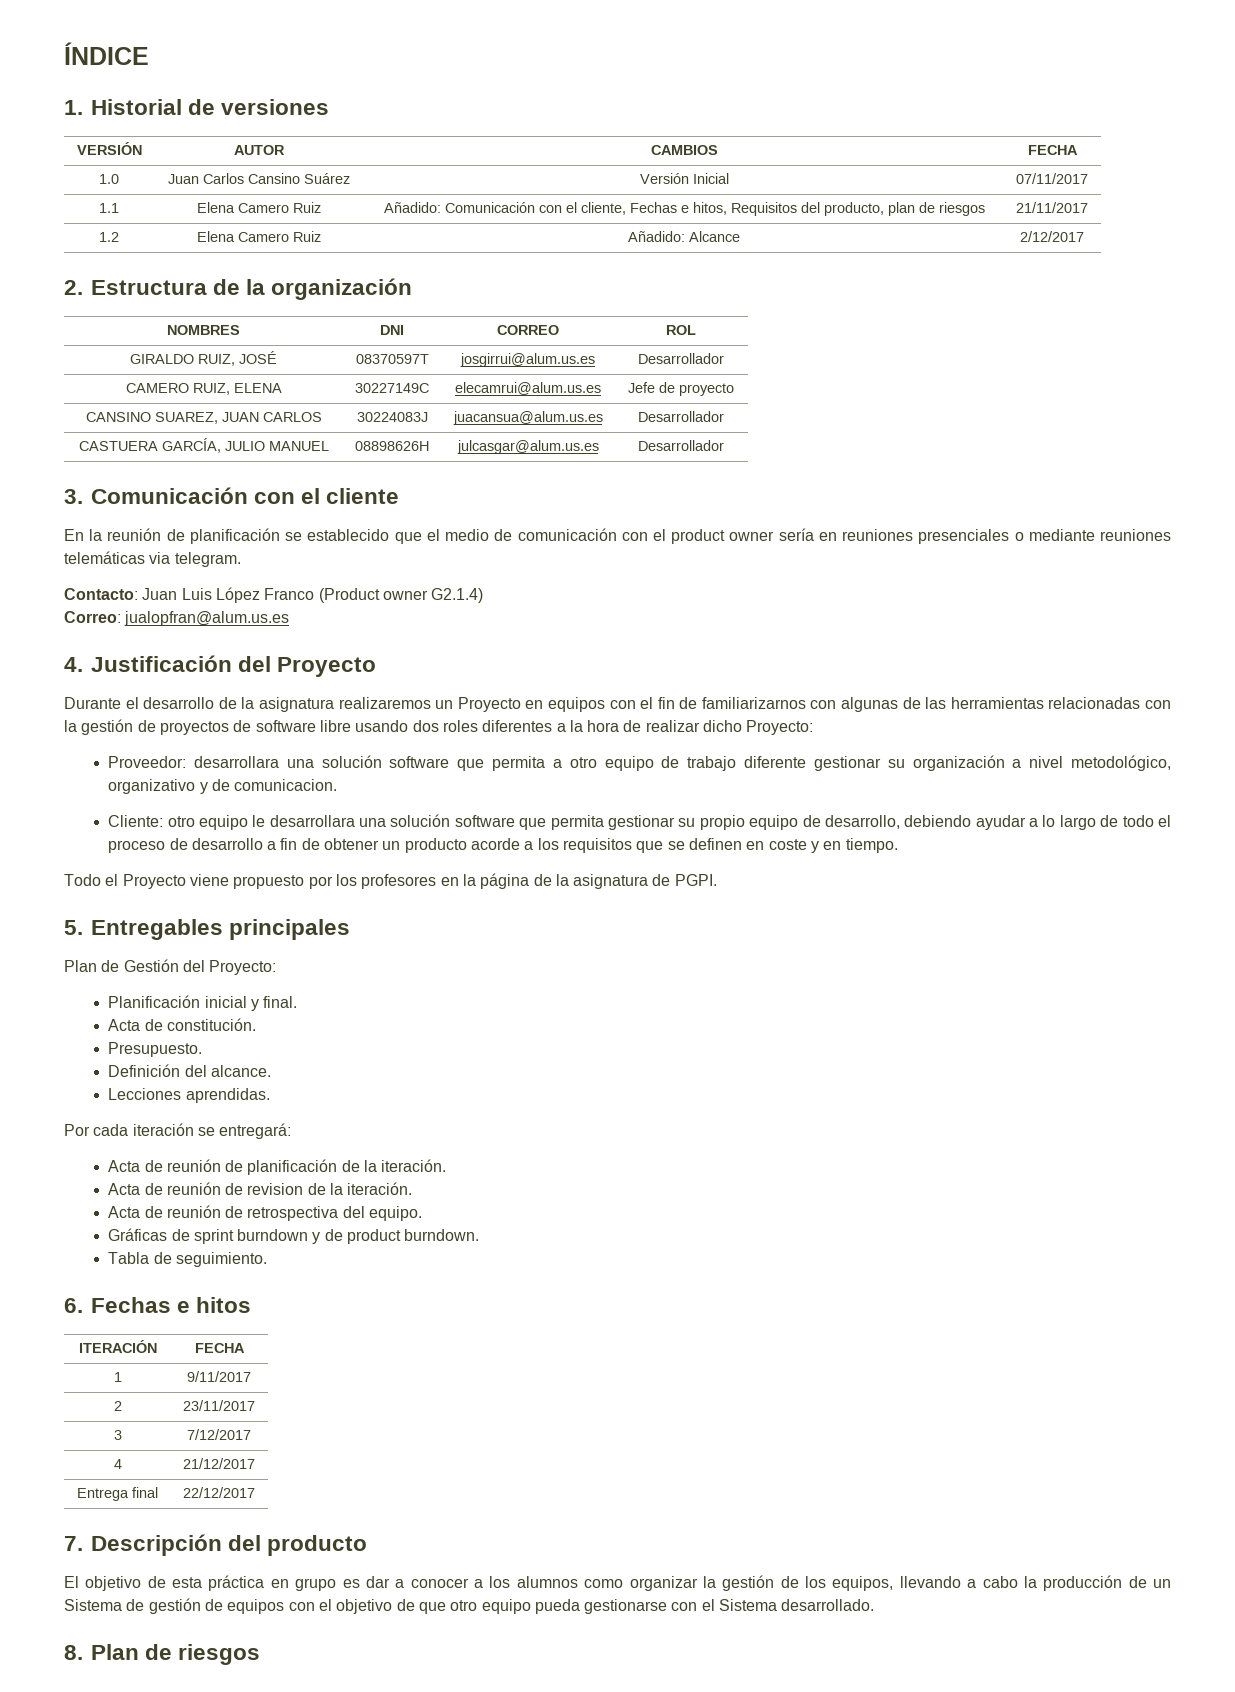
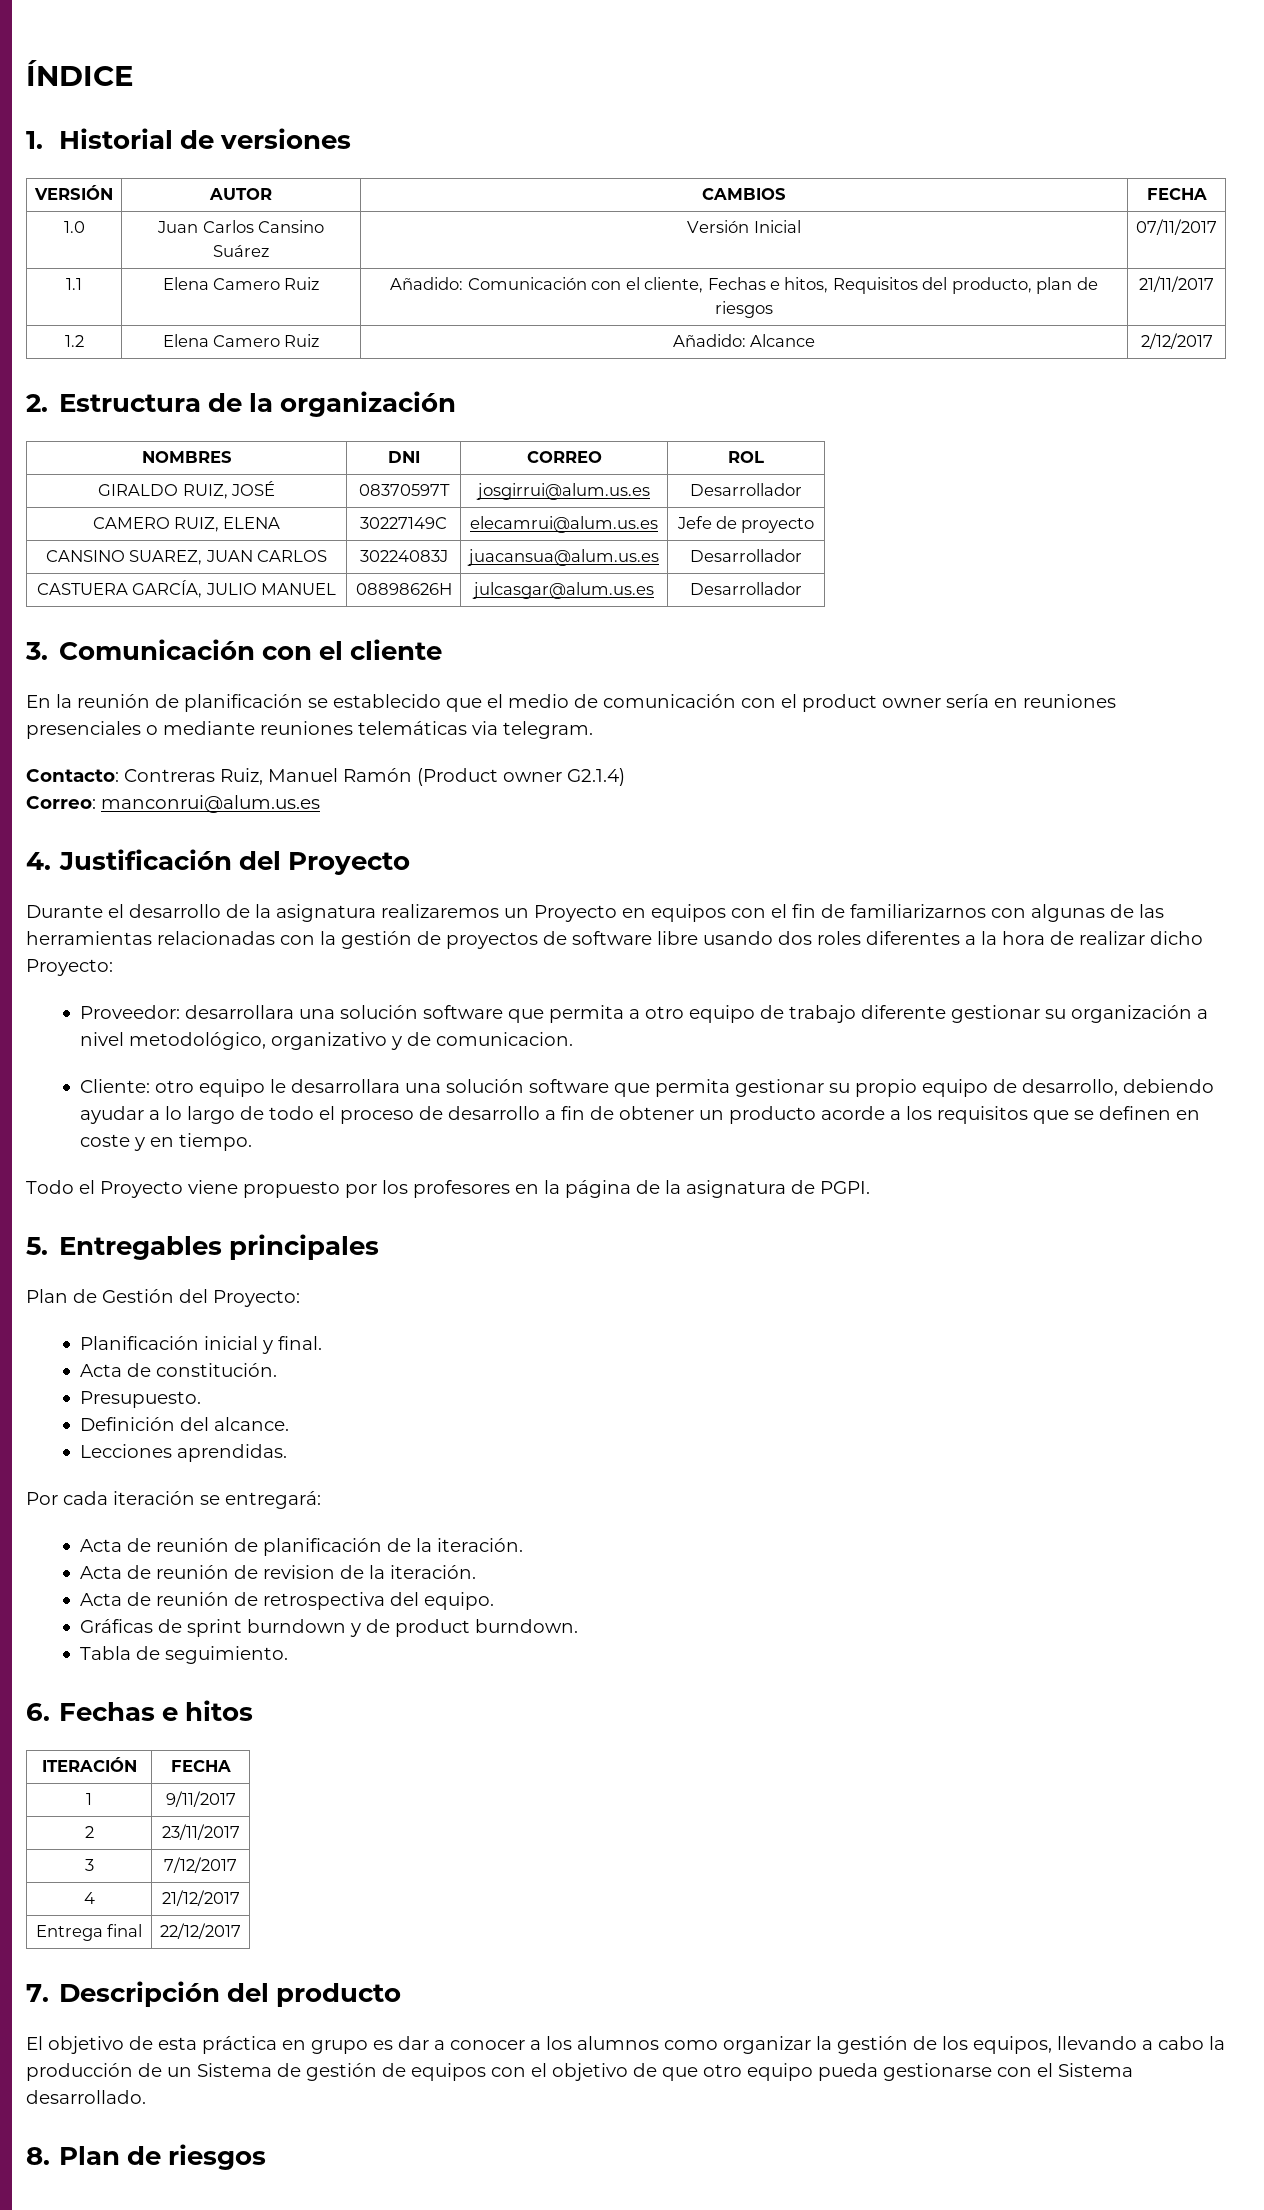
[142,587,315,603] Juan Luis López Franco -> [124,768,412,785] Contreras Ruiz, Manuel Ramón
[124,611,290,626] jualopfran@alum.us.es -> [101,795,320,813] manconrui@alum.us.es

